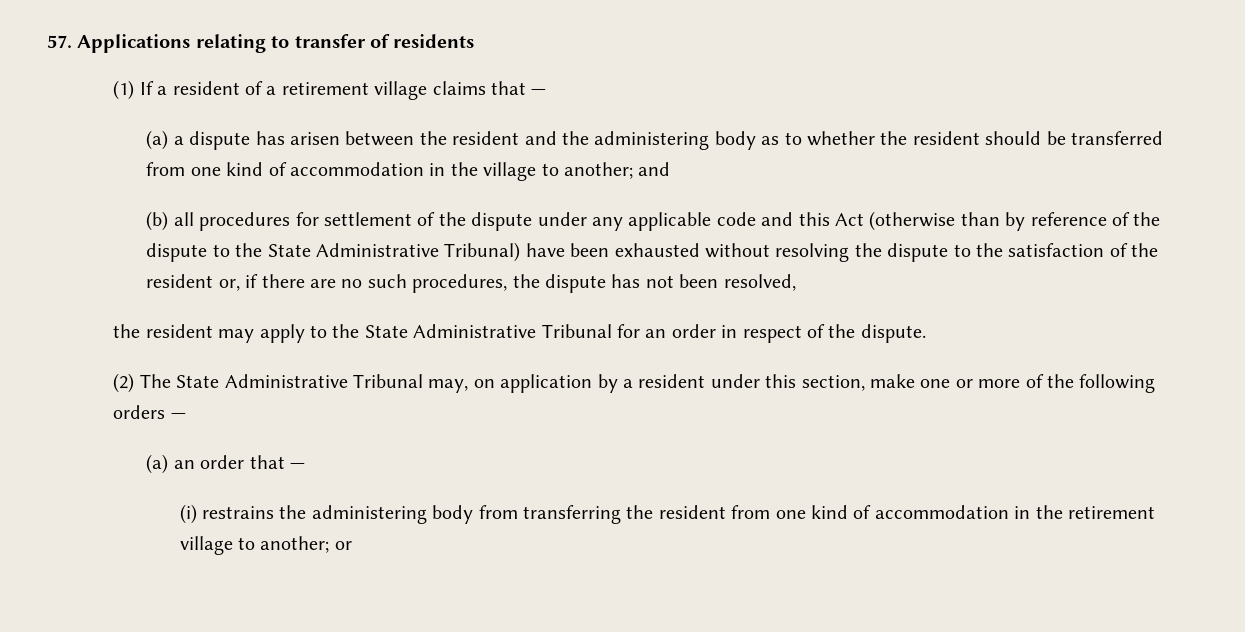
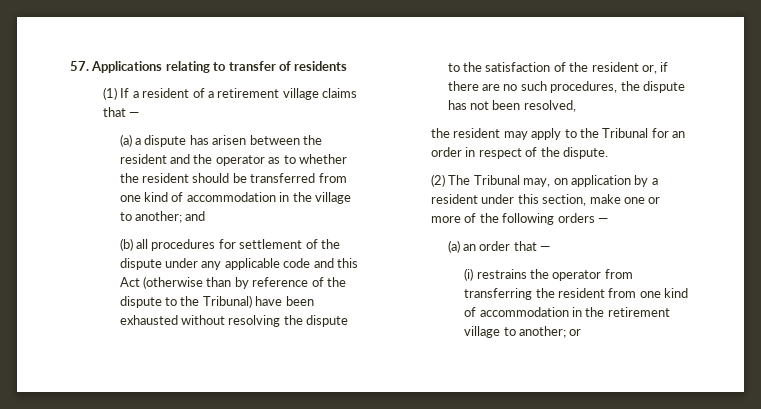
[594,131,756,150] administering body -> [215,155,265,166] operator
[267,243,440,257] State Administrative -> (200, 301) none
[364,324,537,338] State Administrative -> (599, 133) none
[176,374,348,388] State Administrative -> (471, 180) none
[311,505,474,524] administering body -> [552,270,602,281] operator

